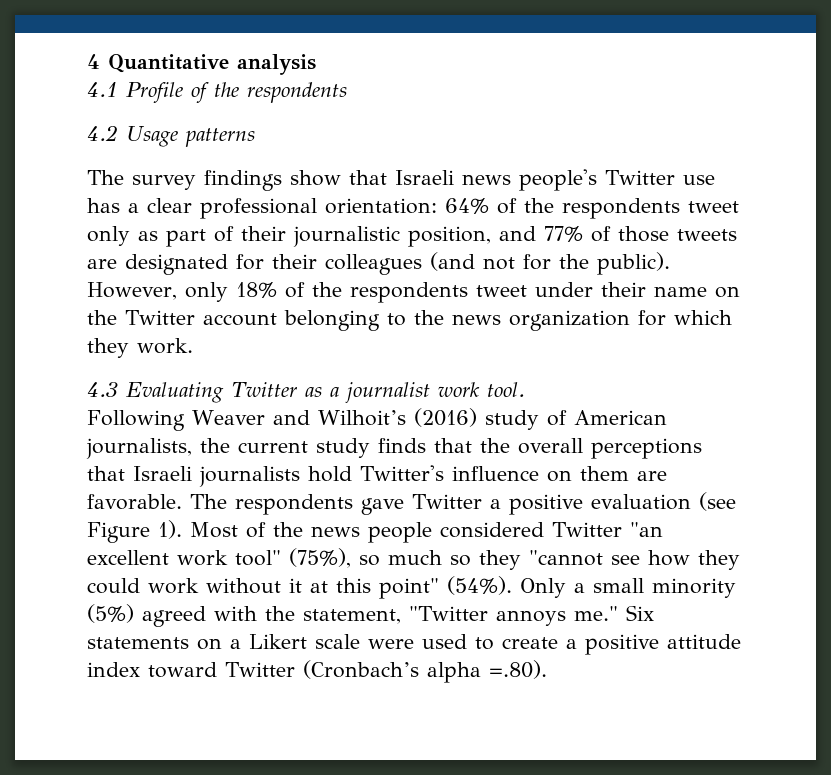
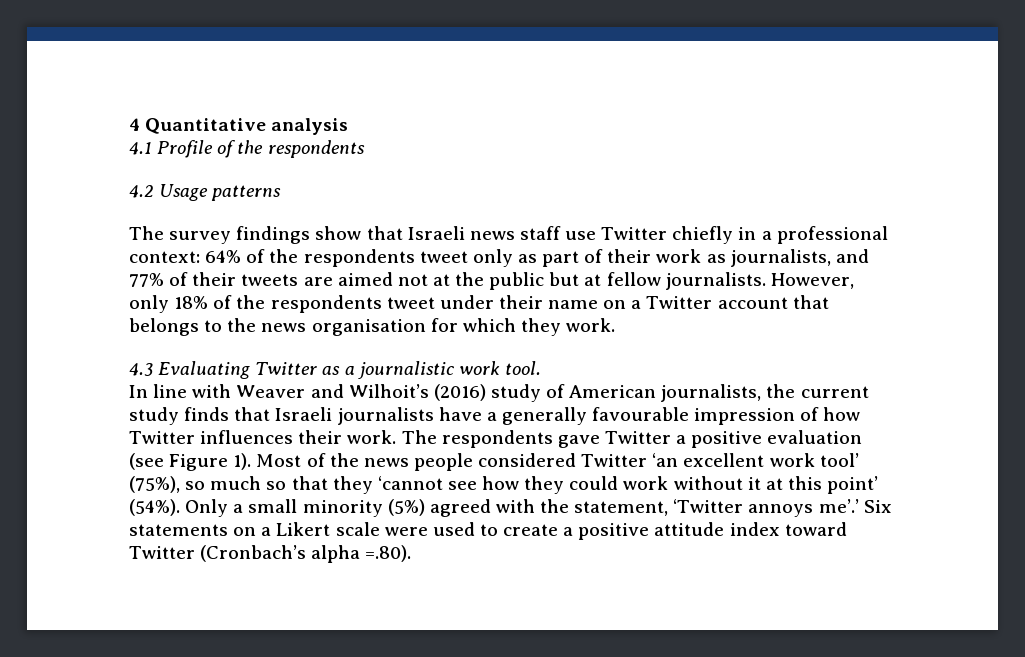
[519,169,715,191] [87,198,437,219] people's Twitter use has a clear professional orientation: -> [519,226,888,244] [129,251,200,263] staff use Twitter chiefly in a professional context:
[293,226,491,247] journalistic position, -> [656,249,831,267] work as journalists,
[618,226,669,242] those -> [192,272,237,286] their
[125,252,670,275] designated for their colleagues (and not for the public). -> [337,272,766,290] aimed not at the public but at fellow journalists.
[87,310,117,325] the -> [631,300,642,309] a
[283,310,380,331] belonging -> [792,295,829,309] [129,318,199,336] that belongs
[508,310,630,331] organization -> [311,319,426,336] organisation
[344,382,430,403] journalist -> [357,361,455,379] journalistic
[87,410,185,431] Following -> [129,384,232,398] In line with
[480,438,702,459] [87,465,667,487] [87,494,182,510] the overall perceptions that Israeli journalists hold Twitter's influence on them are favorable. -> [275,407,861,425] [129,430,397,444] Israeli journalists have a generally favourable impression of how Twitter influences their work.
[629,522,663,537] "an -> [652,453,679,467] ‘an
[235,550,281,566] tool" -> [819,453,859,467] tool’
[479,550,603,570] they "cannot -> [291,476,443,494] that they ‘cannot
[379,578,439,599] point" -> [827,476,879,494] point’
[409,606,618,626] "Twitter annoys me." -> [673,499,859,517] ‘Twitter annoys me’.’

